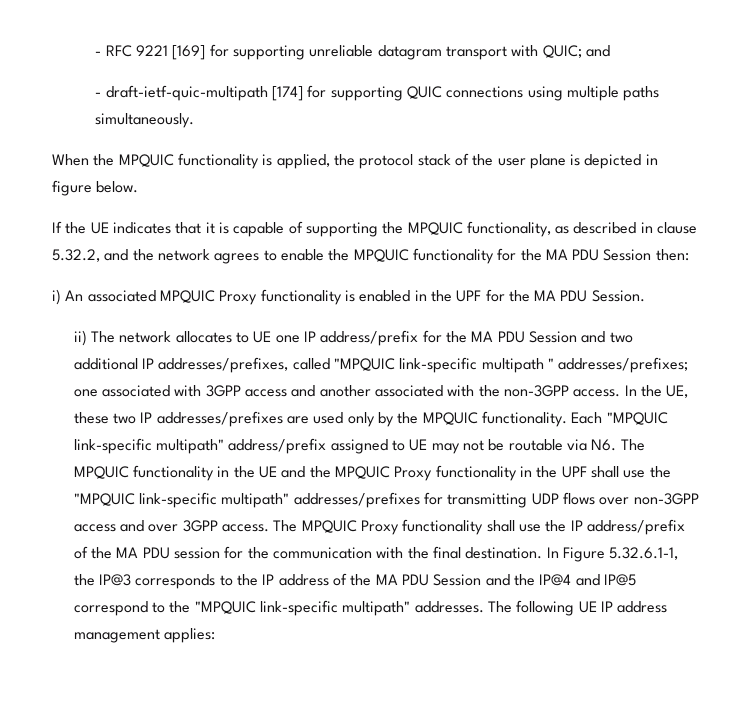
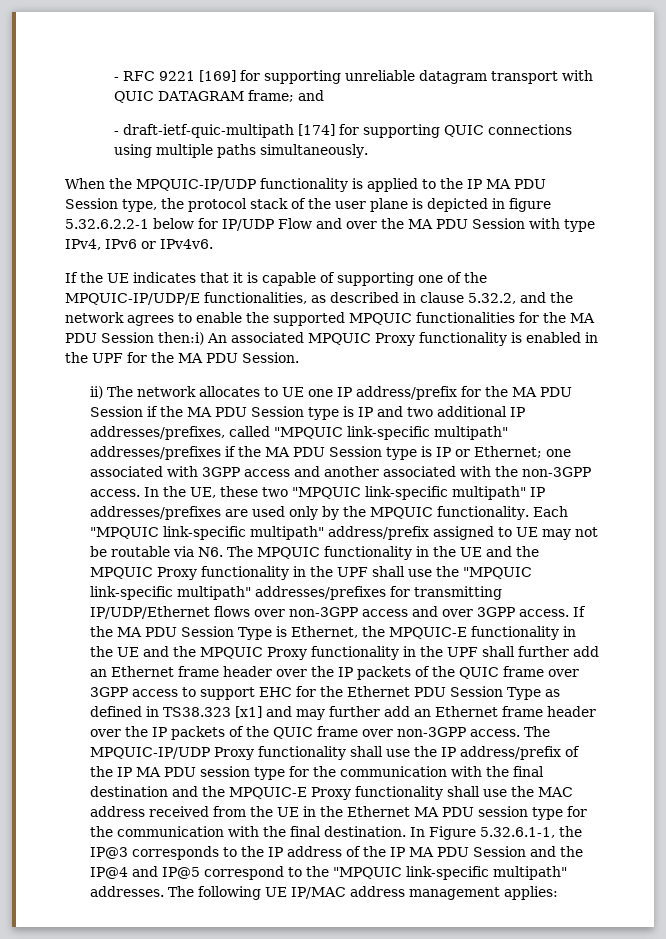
[542,45,582,58] QUIC; -> [114,90,295,103] QUIC DATAGRAM frame;
[118,153,330,169] MPQUIC functionality is applied, -> [136,178,546,192] [65,198,157,212] MPQUIC-IP/UDP functionality is applied to the IP MA PDU Session type,
[96,181,139,193] below. -> [65,218,595,232] [65,239,213,250] 5.32.6.2.2-1 below for IP/UDP Flow and over the MA PDU Session with type IPv4, IPv6 or IPv4v6.
[382,221,551,237] the MPQUIC functionality, -> [418,272,487,283] [65,292,307,305] one of the MPQUIC-IP/UDP/E functionalities,
[353,248,689,264] [52,289,61,305] MPQUIC functionality for the MA PDU Session then: // i) -> [273,312,595,326] [65,332,204,345] supported MPQUIC functionalities for the MA PDU Session then:i)
(577, 337) none -> [146,406,373,420] if the MA PDU Session type is IP
[481,357,689,373] multipath " addresses/prefixes; -> [433,426,508,440] [89,446,542,460] multipath" addresses/prefixes if the MA PDU Session type is IP or Ethernet;
(137, 418) none -> [291,486,526,500] "MPQUIC link-specific multipath"
[531,493,559,505] UDP -> [89,606,210,619] IP/UDP/Ethernet
[273,520,357,533] The MPQUIC -> [572,606,586,617] [89,626,576,640] [89,646,599,660] [89,666,579,680] [89,686,560,700] [89,706,596,720] [89,726,550,740] [89,747,210,759] If the MA PDU Session Type is Ethernet, the MPQUIC-E functionality in the UE and the MPQUIC Proxy functionality in the UPF shall further add an Ethernet frame header over the IP packets of the QUIC frame over 3GPP access to support EHC for the Ethernet PDU Session Type as defined in TS38.323 [x1] and may further add an Ethernet frame header over the IP packets of the QUIC frame over non-3GPP access. The MPQUIC-IP/UDP
[116,547,221,559] MA PDU session -> [116,766,544,780] [89,786,573,800] [89,806,563,820] IP MA PDU session type for the communication with the final destination and the MPQUIC-E Proxy functionality shall use the MAC address received from the UE in the Ethernet MA PDU session type
(372, 580) none -> [389,847,405,857] IP
[600,601,613,612] IP -> [290,887,346,899] IP/MAC

